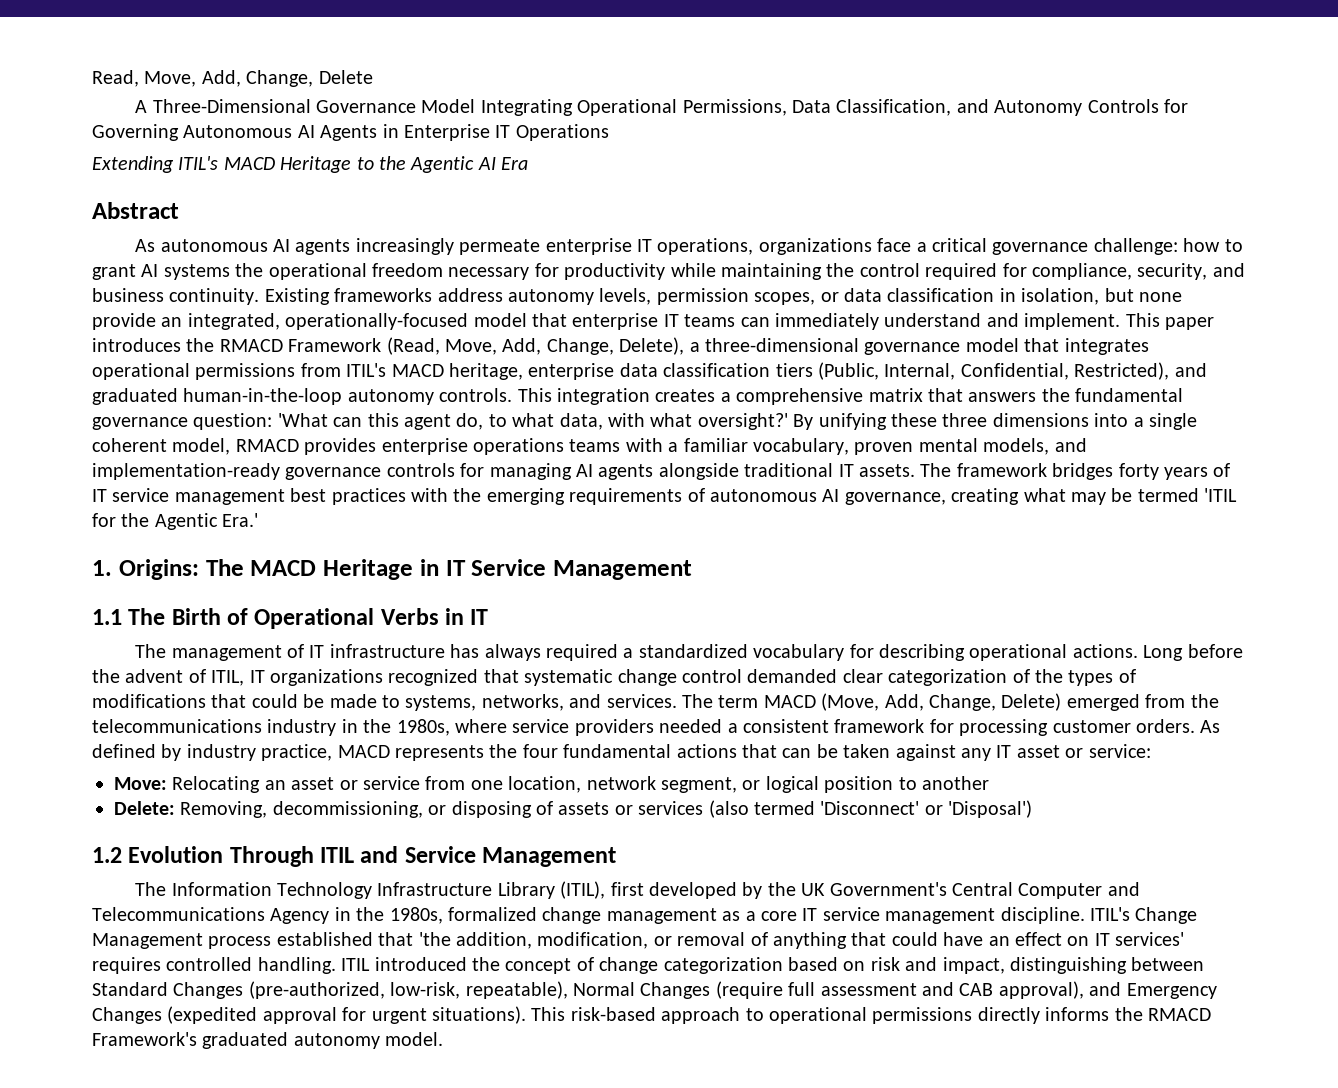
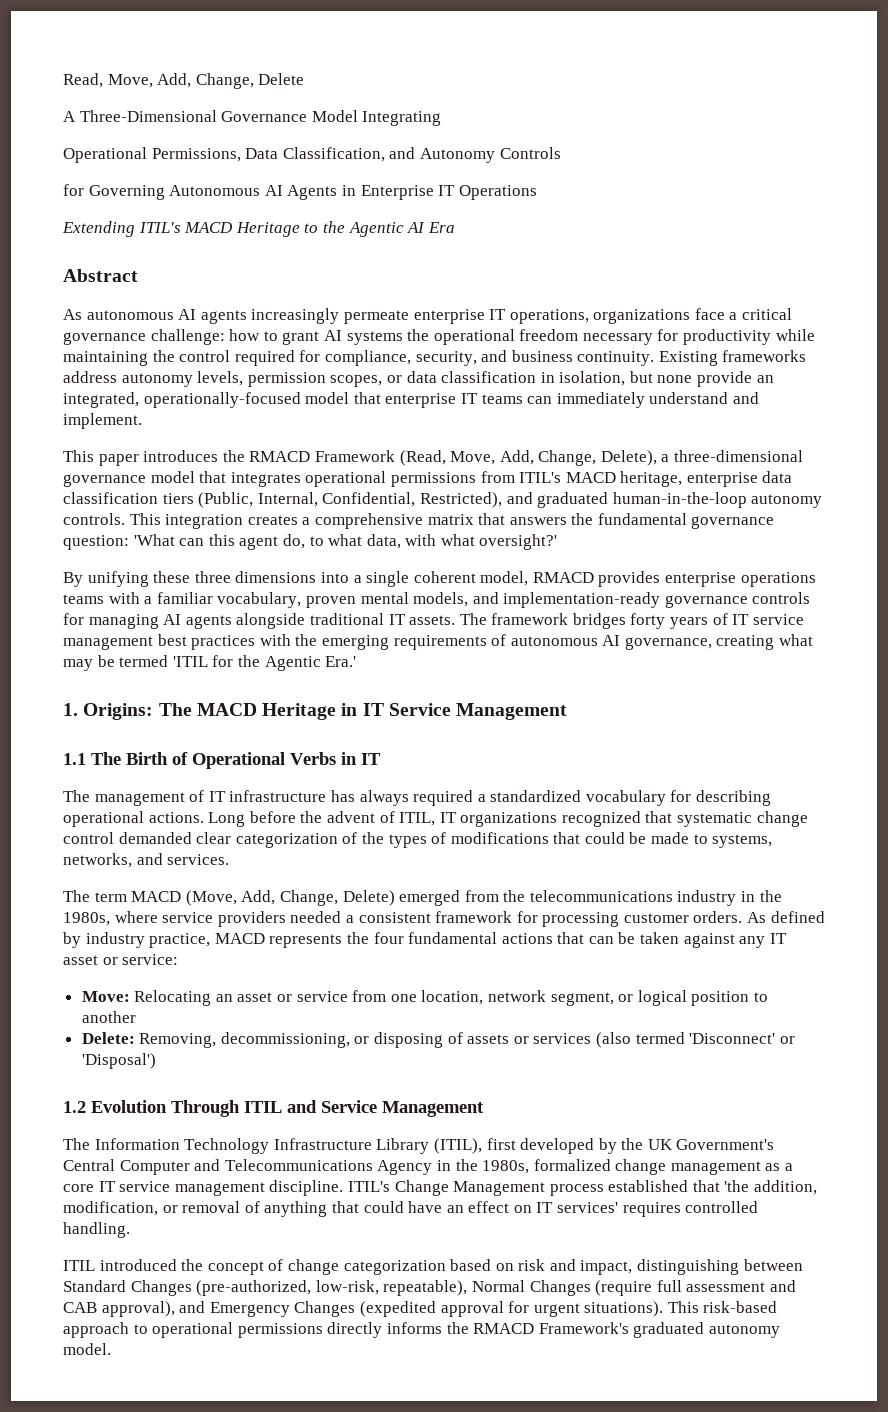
(573, 107) none -> (442, 118) //
(1159, 106) none -> (561, 153) //
(1121, 321) none -> (142, 421) //
(788, 421) none -> (558, 542) //
(677, 701) none -> (230, 859) //
(336, 965) none -> (130, 1230) //

